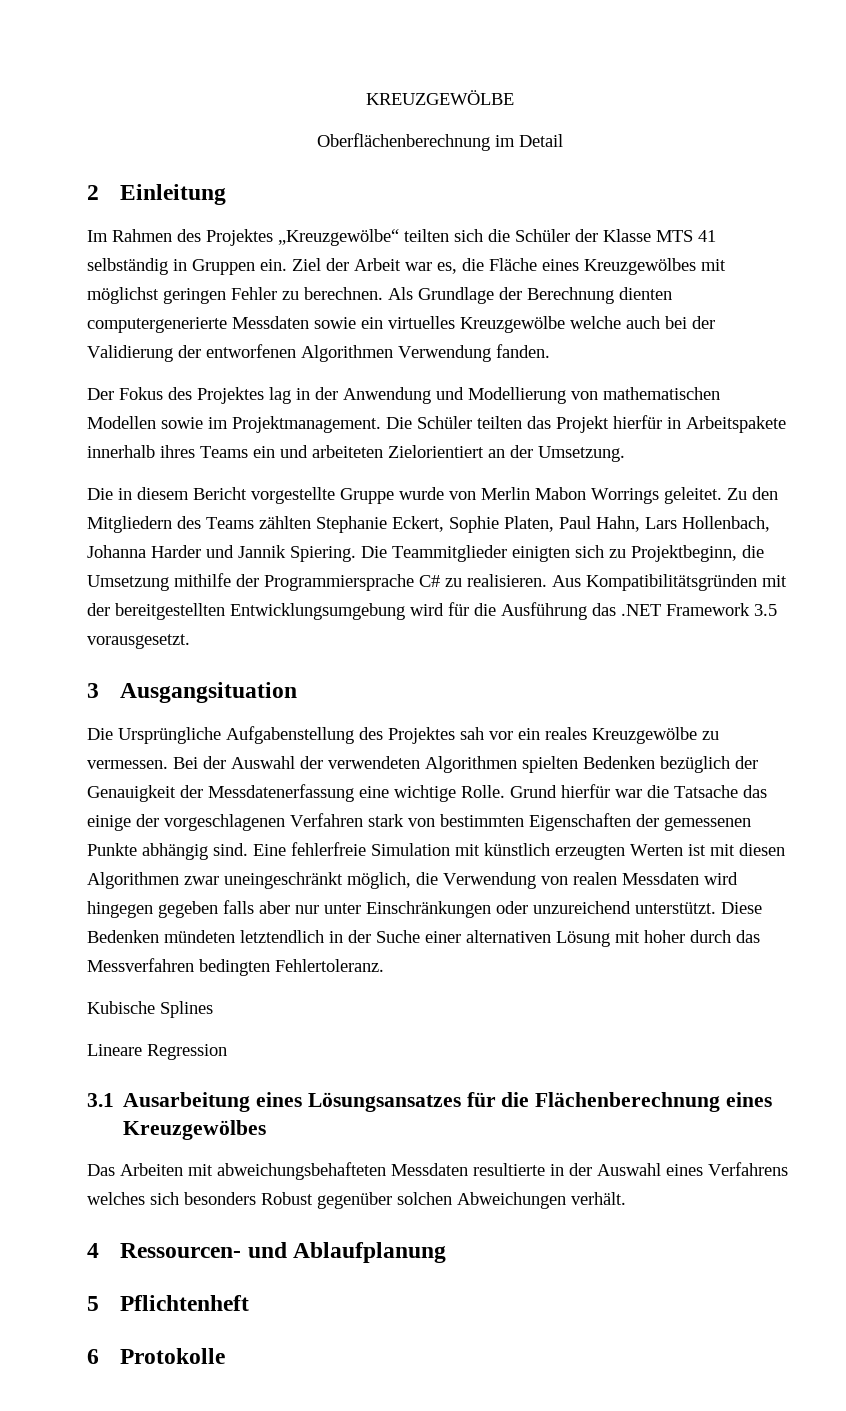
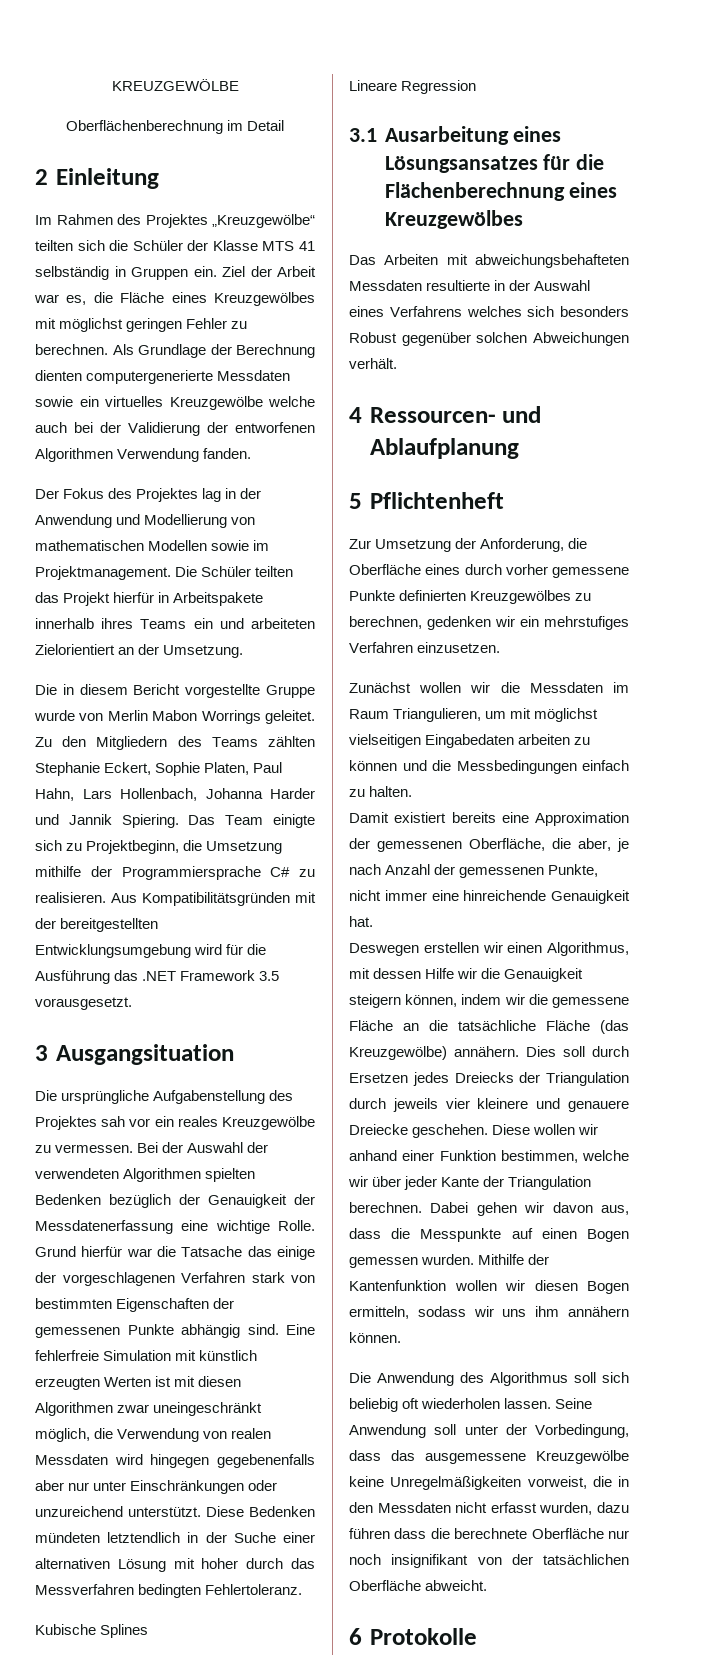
[361,545,570,562] Die Teammitglieder einigten -> [188,814,315,828] Das Team einigte
[118,727,221,744] Ursprüngliche -> [61,1090,150,1104] ursprüngliche
[158,900,254,918] gegeben falls -> [217,1454,315,1468] gegebenenfalls
(250, 1303) none -> [349,538,588,552] [349,564,629,578] [349,590,592,604] [349,616,629,630] [349,642,501,653] [349,682,629,693] [349,708,599,722] [349,734,591,748] [349,760,629,774] [349,786,413,797] [349,812,629,826] [349,838,629,852] [349,864,599,878] [349,890,630,904] [349,916,373,927] [349,942,629,956] [349,968,584,982] [349,994,629,1008] [349,1020,629,1034] [349,1046,629,1060] [349,1072,629,1086] [349,1098,629,1112] [349,1124,599,1138] [349,1150,629,1163] [348,1176,592,1190] [349,1202,629,1216] [349,1228,629,1242] [349,1254,550,1268] [349,1280,629,1294] [349,1306,629,1319] [349,1332,401,1343] [349,1372,629,1386] [349,1398,593,1412] [349,1424,629,1438] [349,1450,629,1464] [349,1476,629,1490] [349,1502,629,1515] [349,1528,629,1539] [349,1554,629,1568] [349,1580,488,1591] // Zur Umsetzung der Anforderung, die Oberfläche eines durch vorher gemessene Punkte definierten Kreuzgewölbes zu berechnen, gedenken wir ein mehrstufiges Verfahren einzusetzen. // Zunächst wollen wir die Messdaten im Raum Triangulieren, um mit möglichst vielseitigen Eingabedaten arbeiten zu können und die Messbedingungen einfach zu halten. // Damit existiert bereits eine Approximation der gemessenen Oberfläche, die aber, je nach Anzahl der gemessenen Punkte, nicht immer eine hinreichende Genauigkeit hat. // Deswegen erstellen wir einen Algorithmus, mit dessen Hilfe wir die Genauigkeit steigern können, indem wir die gemessene Fläche an die tatsächliche Fläche (das Kreuzgewölbe) annähern. Dies soll durch Ersetzen jedes Dreiecks der Triangulation durch jeweils vier kleinere und genauere Dreiecke geschehen. Diese wollen wir anhand einer Funktion bestimmen, welche wir über jeder Kante der Triangulation berechnen. Dabei gehen wir davon aus, dass die Messpunkte auf einen Bogen gemessen wurden. Mithilfe der Kantenfunktion wollen wir diesen Bogen ermitteln, sodass wir uns ihm annähern können. // Die Anwendung des Algorithmus soll sich beliebig oft wiederholen lassen. Seine Anwendung soll unter der Vorbedingung, dass das ausgemessene Kreuzgewölbe keine Unregelmäßigkeiten vorweist, die in den Messdaten nicht erfasst wurden, dazu führen dass die berechnete Oberfläche nur noch insignifikant von der tatsächlichen Oberfläche abweicht.

